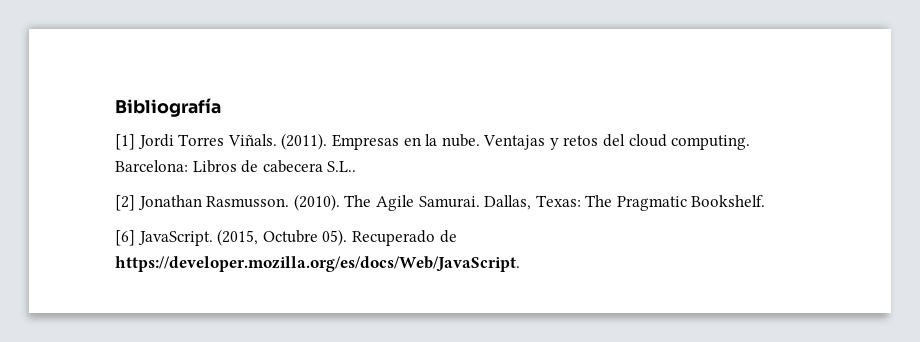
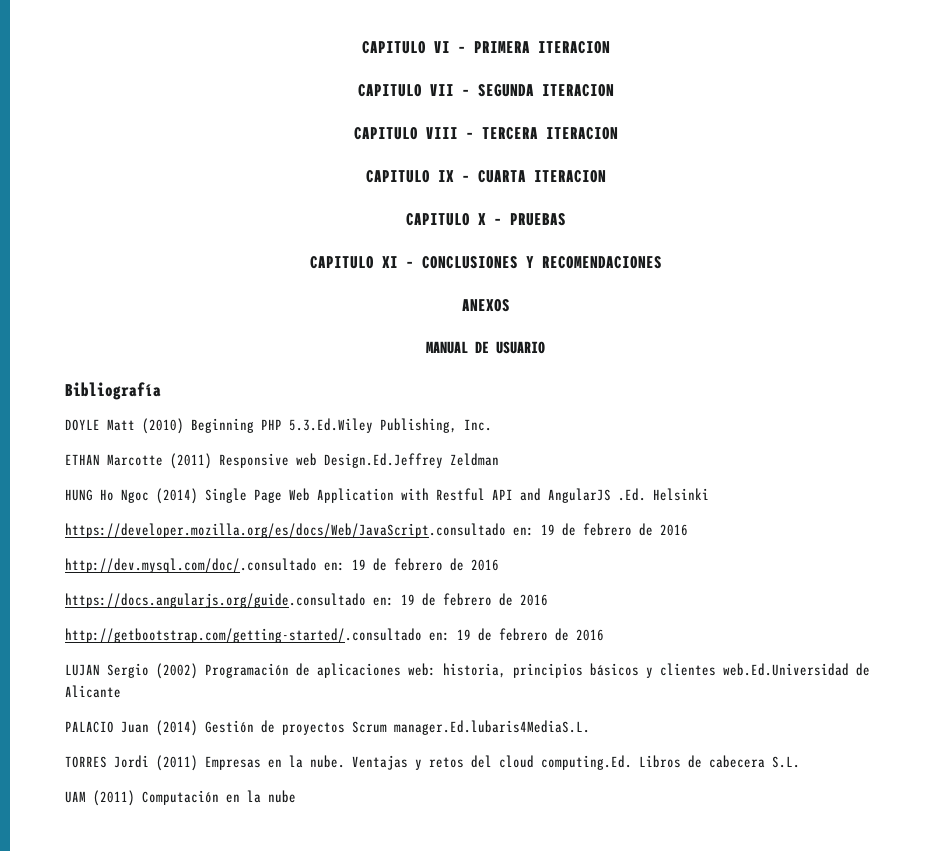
[115,98,221,117] [115,133,328,150] Bibliografía // [1] Jordi Torres Viñals. (2011). -> [361,41,610,54] [357,84,614,97] [353,127,618,140] [365,170,606,183] [405,213,566,226] [309,256,662,269] [461,299,510,312] [426,341,545,354] [65,382,161,400] [65,418,492,434] [65,453,499,469] [65,488,709,504] [65,523,688,538] [65,558,499,573] [65,593,548,608] [65,628,604,643] [65,663,870,679] [65,685,121,698] [65,720,590,736] [65,755,198,771] CAPITULO VI – PRIMERA ITERACION // CAPITULO VII – SEGUNDA ITERACION // CAPITULO VIII – TERCERA ITERACION // CAPITULO IX – CUARTA ITERACION // CAPITULO X – PRUEBAS // CAPITULO XI – CONCLUSIONES Y RECOMENDACIONES // ANEXOS // MANUAL DE USUARIO // Bibliografía // DOYLE Matt (2010) Beginning PHP 5.3.Ed.Wiley Publishing, Inc. // ETHAN Marcotte (2011) Responsive web Design.Ed.Jeffrey Zeldman // HUNG Ho Ngoc (2014) Single Page Web Application with Restful API and AngularJS .Ed. Helsinki // https://developer.mozilla.org/es/docs/Web/JavaScript.consultado en: 19 de febrero de 2016 // http://dev.mysql.com/doc/.consultado en: 19 de febrero de 2016 // https://docs.angularjs.org/guide.consultado en: 19 de febrero de 2016 // http://getbootstrap.com/getting-started/.consultado en: 19 de febrero de 2016 // LUJAN Sergio (2002) Programación de aplicaciones web: historia, principios básicos y clientes web.Ed.Universidad de Alicante // PALACIO Juan (2014) Gestión de proyectos Scrum manager.Ed.lubaris4MediaS.L. // TORRES Jordi (2011)
[671,135,751,150] [115,160,188,172] computing. Barcelona: -> [541,755,632,770] computing.Ed.
[327,161,357,172] [115,194,766,211] [115,229,457,246] [115,256,520,272] S.L.. // [2] Jonathan Rasmusson. (2010). The Agile Samurai. Dallas, Texas: The Pragmatic Bookshelf. // [6] JavaScript. (2015, Octubre 05). Recuperado de https://developer.mozilla.org/es/docs/Web/JavaScript. -> [772,756,800,768] [65,790,296,806] S.L. // UAM (2011) Computación en la nube

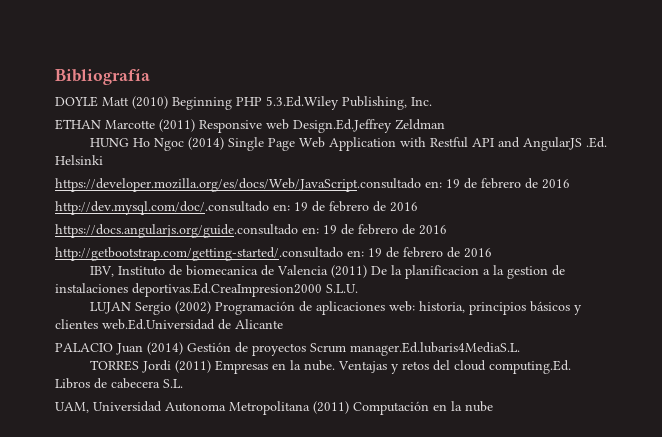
[361,41,610,54] [357,84,614,97] [353,127,618,140] [365,170,606,183] [405,213,566,226] [309,256,662,269] [461,299,510,312] [426,341,545,354] CAPITULO VI – PRIMERA ITERACION // CAPITULO VII – SEGUNDA ITERACION // CAPITULO VIII – TERCERA ITERACION // CAPITULO IX – CUARTA ITERACION // CAPITULO X – PRUEBAS // CAPITULO XI – CONCLUSIONES Y RECOMENDACIONES // ANEXOS // MANUAL DE USUARIO // -> (55, 76) none
(604, 635) none -> [89,265,565,279] [55,283,358,297] // IBV, Instituto de biomecanica de Valencia (2011) De la planificacion a la gestion de instalaciones deportivas.Ed.CreaImpresion2000 S.L.U.
[65,791,86,803] UAM -> [55,401,310,415] UAM, Universidad Autonoma Metropolitana

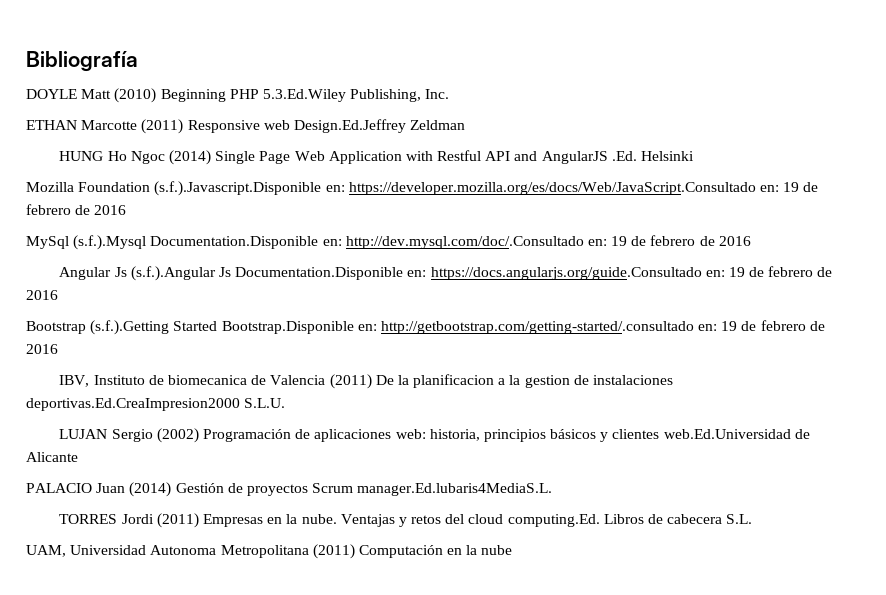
[55,178,570,192] [55,201,418,215] [55,224,447,238] https://developer.mozilla.org/es/docs/Web/JavaScript.consultado en: 19 de febrero de 2016 // http://dev.mysql.com/doc/.consultado en: 19 de febrero de 2016 // https://docs.angularjs.org/guide.consultado en: 19 de febrero de 2016 // -> [26,181,819,196] [26,204,127,215] [26,235,751,250] [59,266,833,281] [26,290,58,300] [26,320,377,335] Mozilla Foundation (s.f.).Javascript.Disponible en: https://developer.mozilla.org/es/docs/Web/JavaScript.Consultado en: 19 de febrero de 2016 // MySql (s.f.).Mysql Documentation.Disponible en: http://dev.mysql.com/doc/.Consultado en: 19 de febrero de 2016 // Angular Js (s.f.).Angular Js Documentation.Disponible en: https://docs.angularjs.org/guide.Consultado en: 19 de febrero de 2016 // Bootstrap (s.f.).Getting Started Bootstrap.Disponible en:

